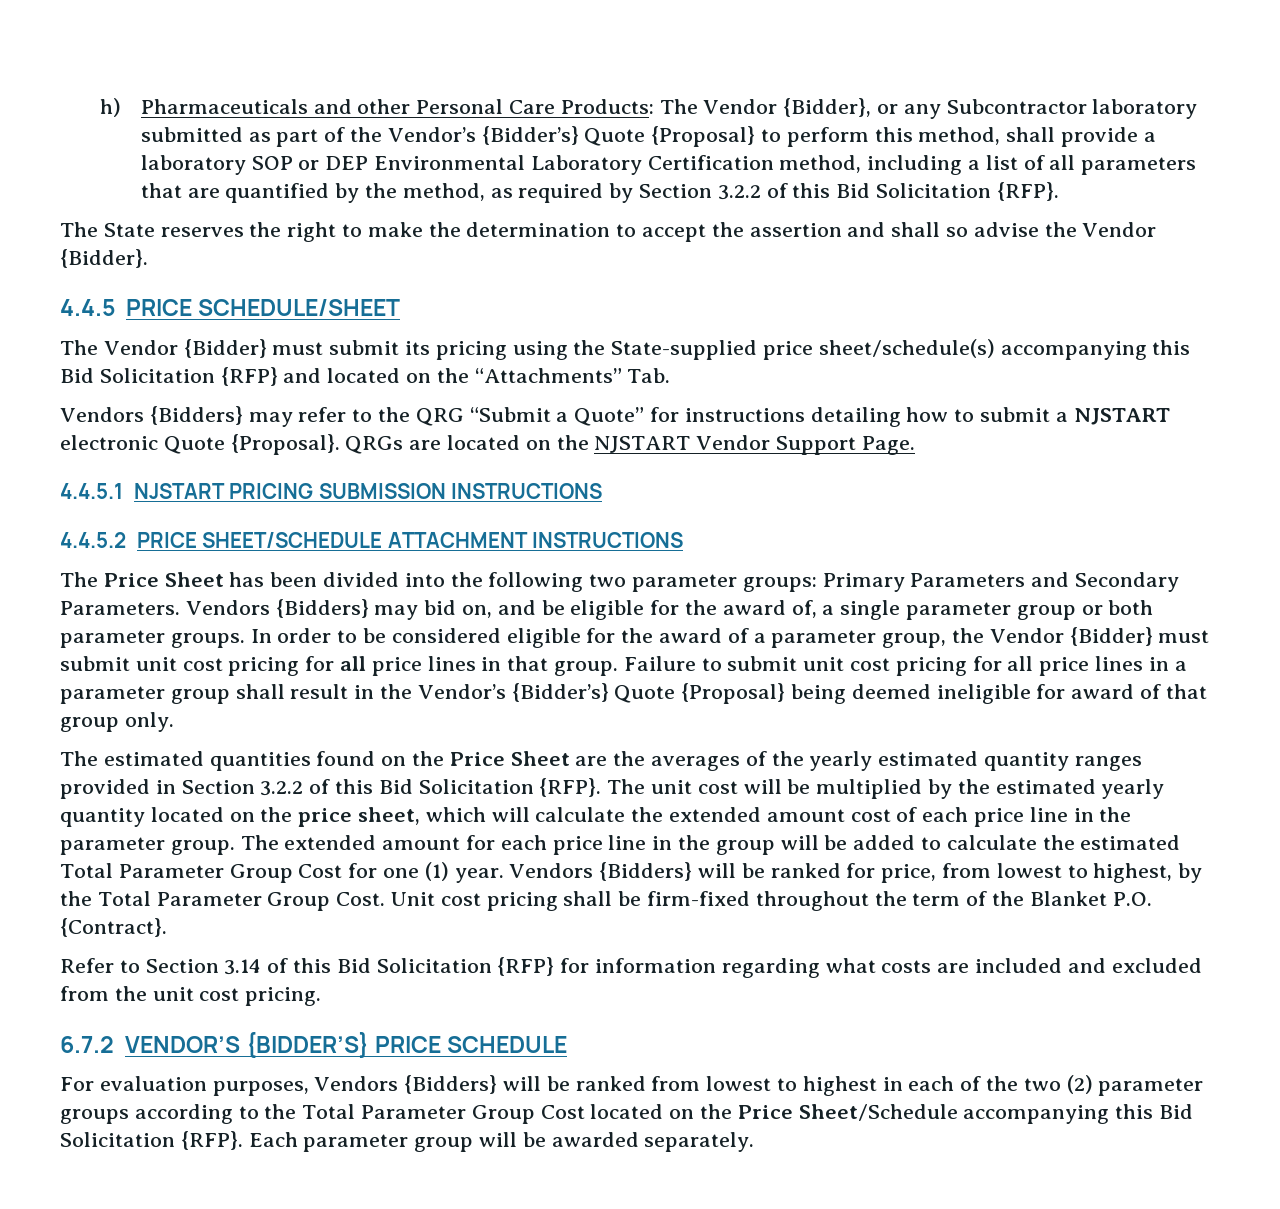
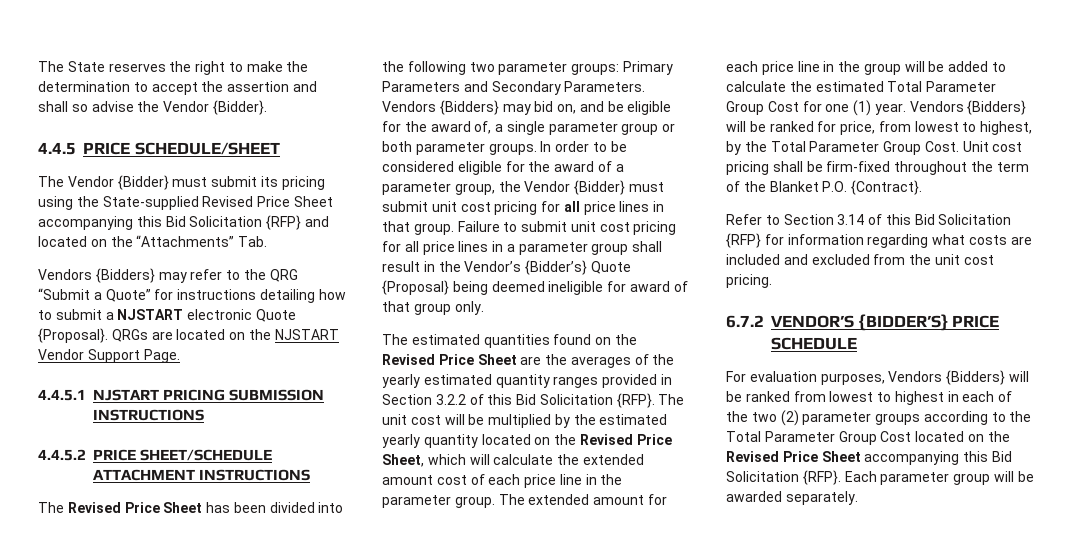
[100,98,1198,119] [140,126,1156,147] [140,155,1197,175] [140,182,1059,203] h) Pharmaceuticals and other Personal Care Products: The Vendor {Bidder}, or any Subcontractor laboratory submitted as part of the Vendor’s {Bidder’s} Quote {Proposal} to perform this method, shall provide a laboratory SOP or DEP Environmental Laboratory Certification method, including a list of all parameters that are quantified by the method, as required by Section 3.2.2 of this Bid Solicitation {RFP}. // -> (38, 66) none
[763,339,995,360] price sheet/schedule(s) -> [202,196,333,207] Revised Price Sheet
(98, 579) none -> [67,502,121,513] Revised
(445, 758) none -> [382,354,435,365] Revised
[298,807,421,827] price sheet, -> [579,434,672,445] [382,454,424,467] Revised Price Sheet,
[737,1104,958,1121] Price Sheet/Schedule -> [726,451,861,462] Revised Price Sheet

